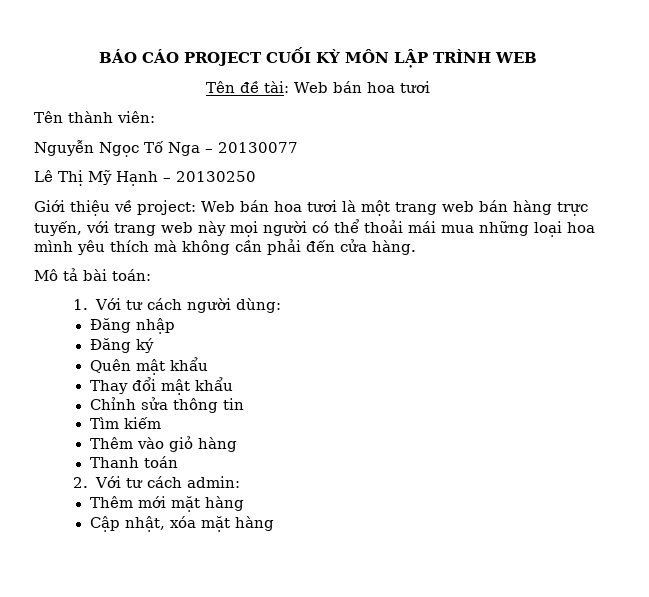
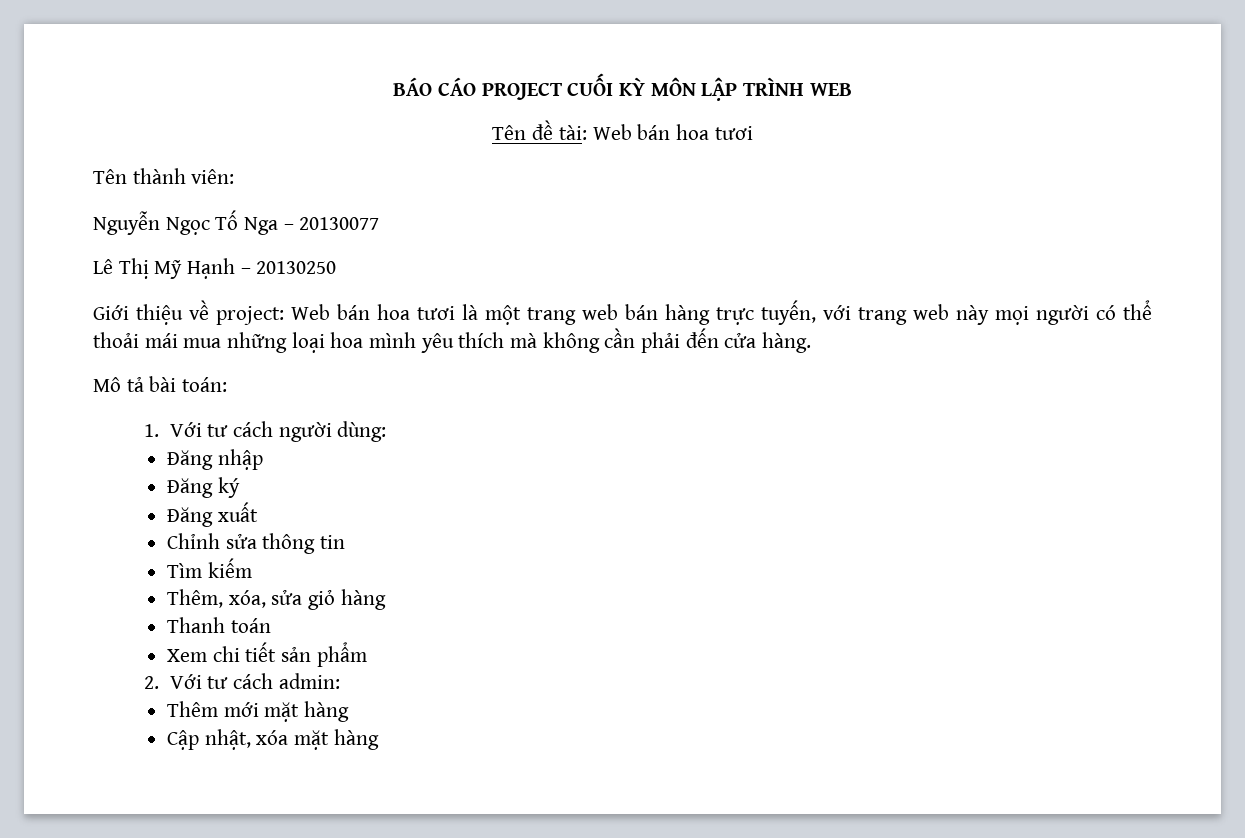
[89,357,208,375] [89,377,233,395] Quên mật khẩu // Thay đổi mật khẩu -> [167,502,258,527] Đăng xuất
[89,437,164,449] Thêm vào -> [167,589,303,608] Thêm, xóa, sửa
(178, 462) none -> [167,642,367,667] // Xem chi tiết sản phẩm

